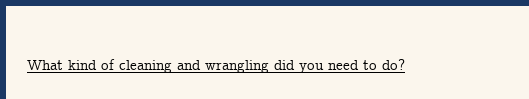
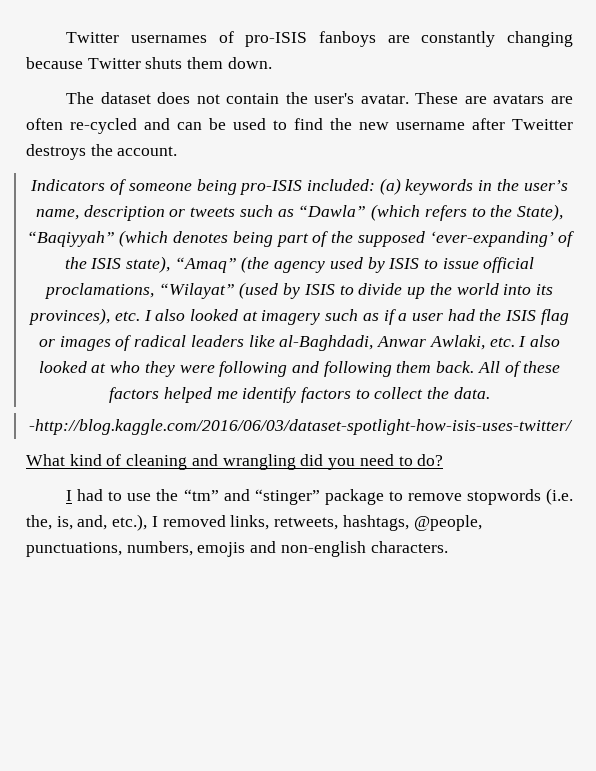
(27, 65) none -> [66,31,573,47] [26,57,272,69] [66,92,573,104] [26,118,573,134] [26,144,178,160] [30,178,568,195] [36,204,563,221] [26,230,575,247] [64,256,535,273] [44,282,553,299] [28,308,569,325] [39,335,560,351] [38,361,561,377] [109,387,490,403] [28,419,573,435] Twitter usernames of pro-ISIS fanboys are constantly changing because Twitter shuts them down. // The dataset does not contain the user's avatar. These are avatars are often re-cycled and can be used to find the new username after Tweitter destroys the account. // Indicators of someone being pro-ISIS included: (a) keywords in the user’s name, description or tweets such as “Dawla” (which refers to the State), “Baqiyyah” (which denotes being part of the supposed ‘ever-expanding’ of the ISIS state), “Amaq” (the agency used by ISIS to issue official proclamations, “Wilayat” (used by ISIS to divide up the world into its provinces), etc. I also looked at imagery such as if a user had the ISIS flag or images of radical leaders like al-Baghdadi, Anwar Awlaki, etc. I also looked at who they were following and following them back. All of these factors helped me identify factors to collect the data. // -http://blog.kaggle.com/2016/06/03/dataset-spotlight-how-isis-uses-twitter/ //
(405, 64) none -> [66,488,574,505] [26,514,482,531] [26,541,448,557] // I had to use the “tm” and “stinger” package to remove stopwords (i.e. the, is, and, etc.), I removed links, retweets, hashtags, @people, punctuations, numbers, emojis and non-english characters.

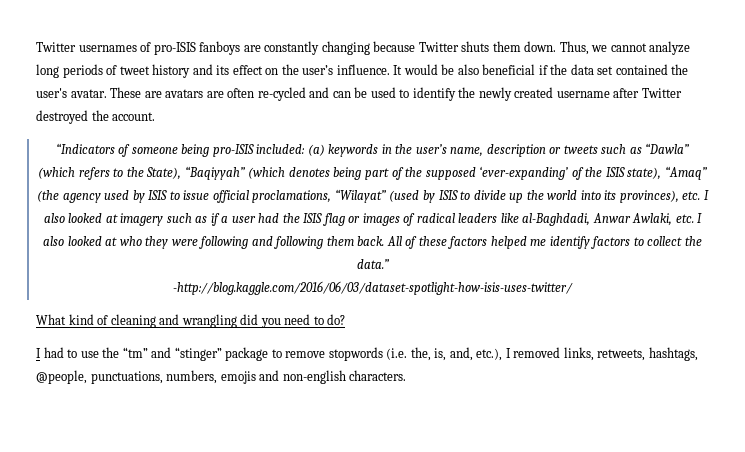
[66,92,280,104] // The dataset does not contain -> [559,41,691,55] [36,64,668,78] Thus, we cannot analyze long periods of tweet history and its effect on the user’s influence. It would be also beneficial if the data set contained
[294,118,573,130] [26,144,86,160] find the new username after Tweitter destroys -> [412,87,682,101] [36,110,88,124] identify the newly created username after Twitter destroyed
[30,179,106,191] Indicators -> [55,143,115,154] “Indicators
[453,387,490,399] data. -> [356,259,389,269] data.”

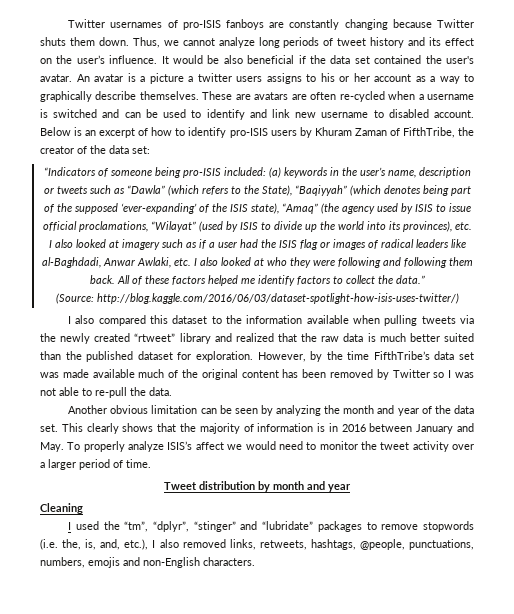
(107, 93) none -> [76,73,474,84] [40,91,199,102] An avatar is a picture a twitter users assigns to his or her account as a way to graphically describe themselves.
(306, 94) none -> [388,91,474,100] [40,109,98,118] when a username is switched
[458,87,682,101] [36,110,156,124] the newly created username after Twitter destroyed the account. -> [249,109,475,118] [40,127,474,138] [40,145,150,154] and link new username to disabled account. Below is an excerpt of how to identify pro-ISIS users by Khuram Zaman of FifthTribe, the creator of the data set:
[173,281,573,295] [36,314,346,328] [36,347,269,361] -http://blog.kaggle.com/2016/06/03/dataset-spotlight-how-isis-uses-twitter/ // What kind of cleaning and wrangling did you need to do? // I had to use the “tm” and “stinger” package -> [55,293,459,304] [68,315,475,326] [40,333,475,344] [40,351,474,362] [40,369,475,380] [40,387,172,398] [68,405,475,416] [40,423,474,434] [40,441,474,452] [40,459,151,470] [164,481,351,492] [40,503,83,514] [68,521,362,532] (Source: http://blog.kaggle.com/2016/06/03/dataset-spotlight-how-isis-uses-twitter/) // I also compared this dataset to the information available when pulling tweets via the newly created “rtweet” library and realized that the raw data is much better suited than the published dataset for exploration. However, by the time FifthTribe’s data set was made available much of the original content has been removed by Twitter so I was not able to re-pull the data. // Another obvious limitation can be seen by analyzing the month and year of the data set. This clearly shows that the majority of information is in 2016 between January and May. To properly analyze ISIS’s affect we would need to monitor the tweet activity over a larger period of time. // Tweet distribution by month and year // Cleaning // I used the “tm”, “dplyr”, “stinger” and “lubridate” packages
(511, 353) none -> [159,539,179,548] also
[282,370,346,384] non-english -> [143,557,200,568] non-English

